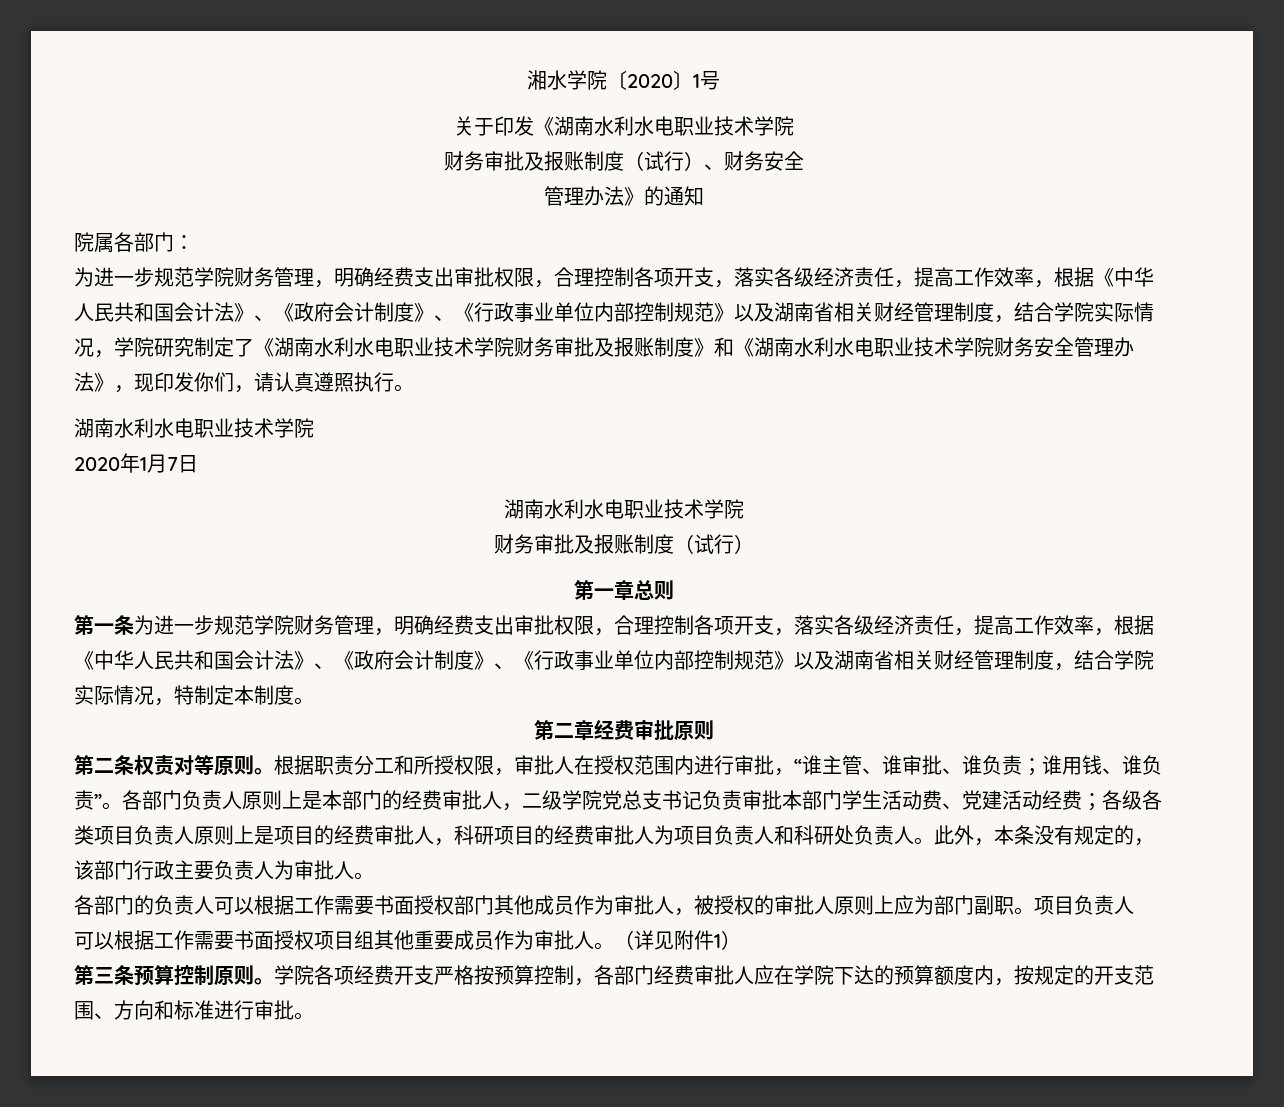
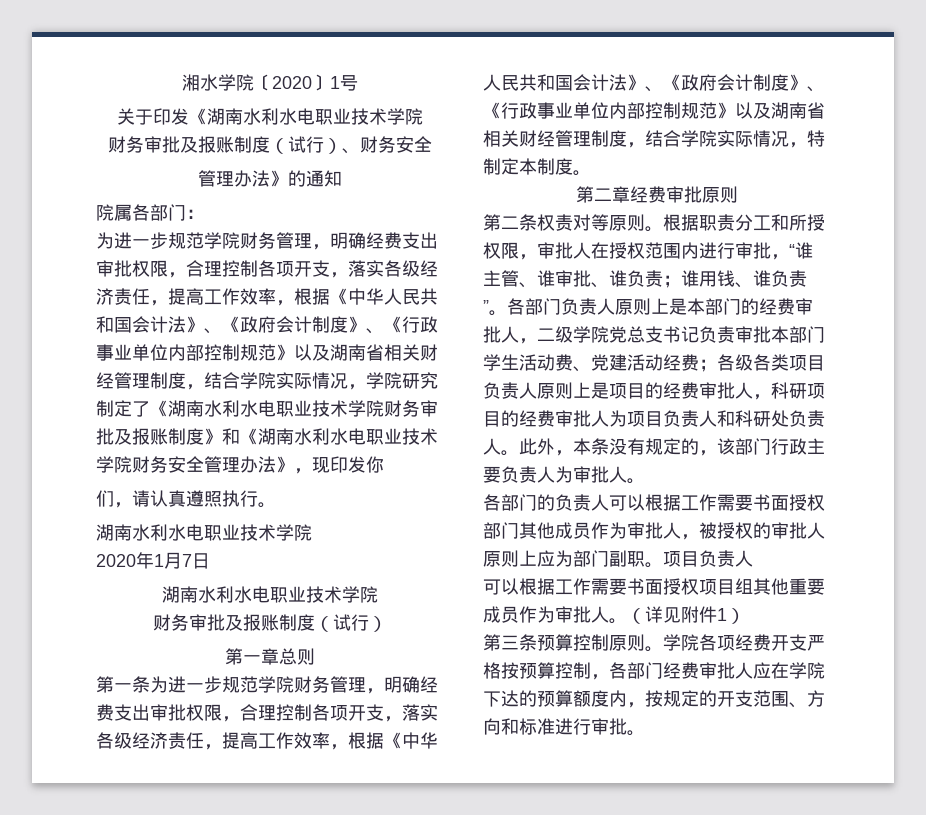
(214, 382) none -> (384, 464) //

